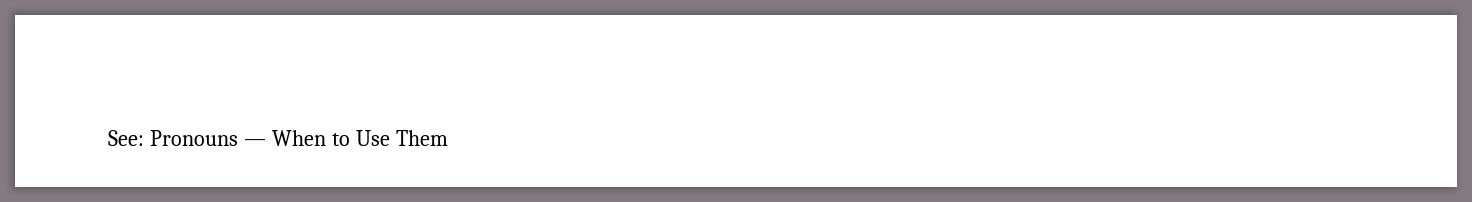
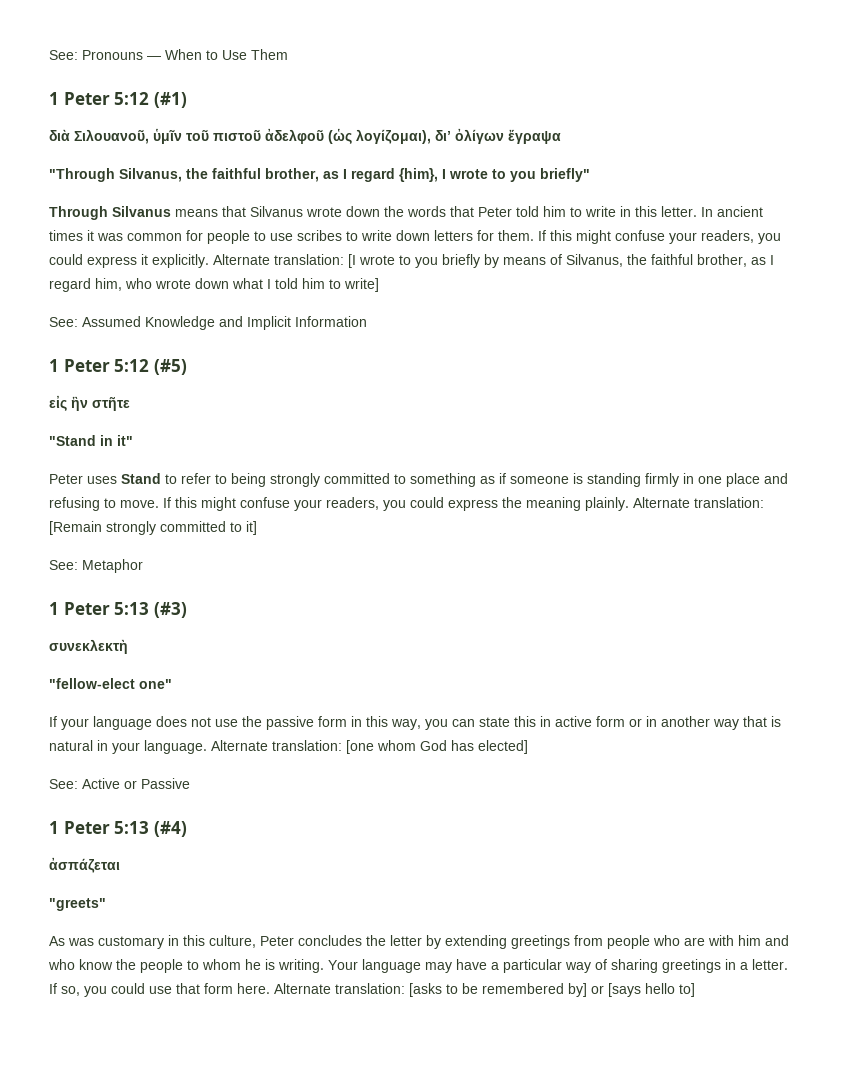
(448, 138) none -> [49,92,187,108] [49,128,561,144] [49,168,590,182] [49,206,763,220] [49,230,781,244] [49,254,774,268] [49,278,379,292] [49,316,367,330] [49,359,187,375] [49,395,130,411] [49,435,133,446] [49,473,788,487] [49,497,764,511] [49,521,257,535] [49,559,143,573] [49,602,187,618] [49,639,128,654] [49,678,172,689] [49,716,781,730] [49,740,528,754] [49,778,190,789] [49,821,187,837] [49,857,120,873] [49,898,106,911] [49,935,789,949] [48,959,788,973] [49,983,695,997] // 1 Peter 5:12 (#1) // διὰ Σιλουανοῦ, ὑμῖν τοῦ πιστοῦ ἀδελφοῦ (ὡς λογίζομαι), δι’ ὀλίγων ἔγραψα // "Through Silvanus, the faithful brother, as I regard {him}, I wrote to you briefly" // Through Silvanus means that Silvanus wrote down the words that Peter told him to write in this letter. In ancient times it was common for people to use scribes to write down letters for them. If this might confuse your readers, you could express it explicitly. Alternate translation: [I wrote to you briefly by means of Silvanus, the faithful brother, as I regard him, who wrote down what I told him to write] // See: Assumed Knowledge and Implicit Information // 1 Peter 5:12 (#5) // εἰς ἣν στῆτε // "Stand in it" // Peter uses Stand to refer to being strongly committed to something as if someone is standing firmly in one place and refusing to move. If this might confuse your readers, you could express the meaning plainly. Alternate translation: [Remain strongly committed to it] // See: Metaphor // 1 Peter 5:13 (#3) // συνεκλεκτὴ // "fellow-elect one" // If your language does not use the passive form in this way, you can state this in active form or in another way that is natural in your language. Alternate translation: [one whom God has elected] // See: Active or Passive // 1 Peter 5:13 (#4) // ἀσπάζεται // "greets" // As was customary in this culture, Peter concludes the letter by extending greetings from people who are with him and who know the people to whom he is writing. Your language may have a particular way of sharing greetings in a letter. If so, you could use that form here. Alternate translation: [asks to be remembered by] or [says hello to]

